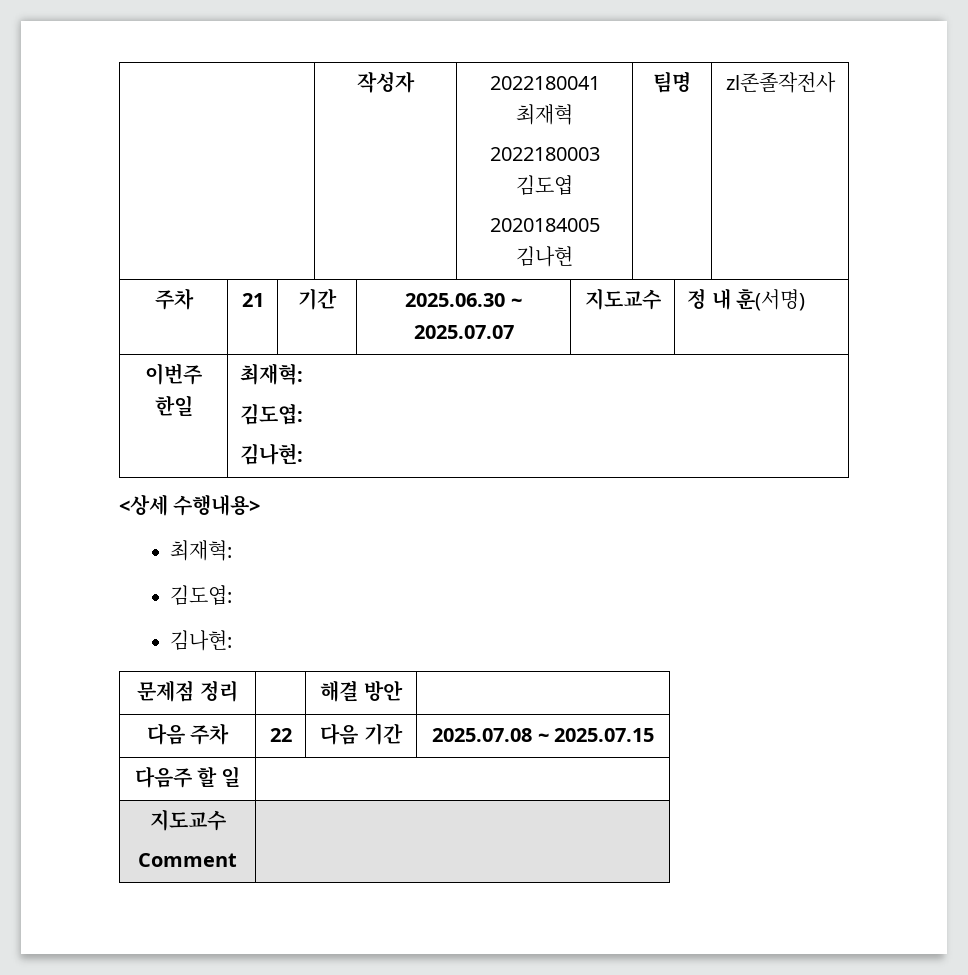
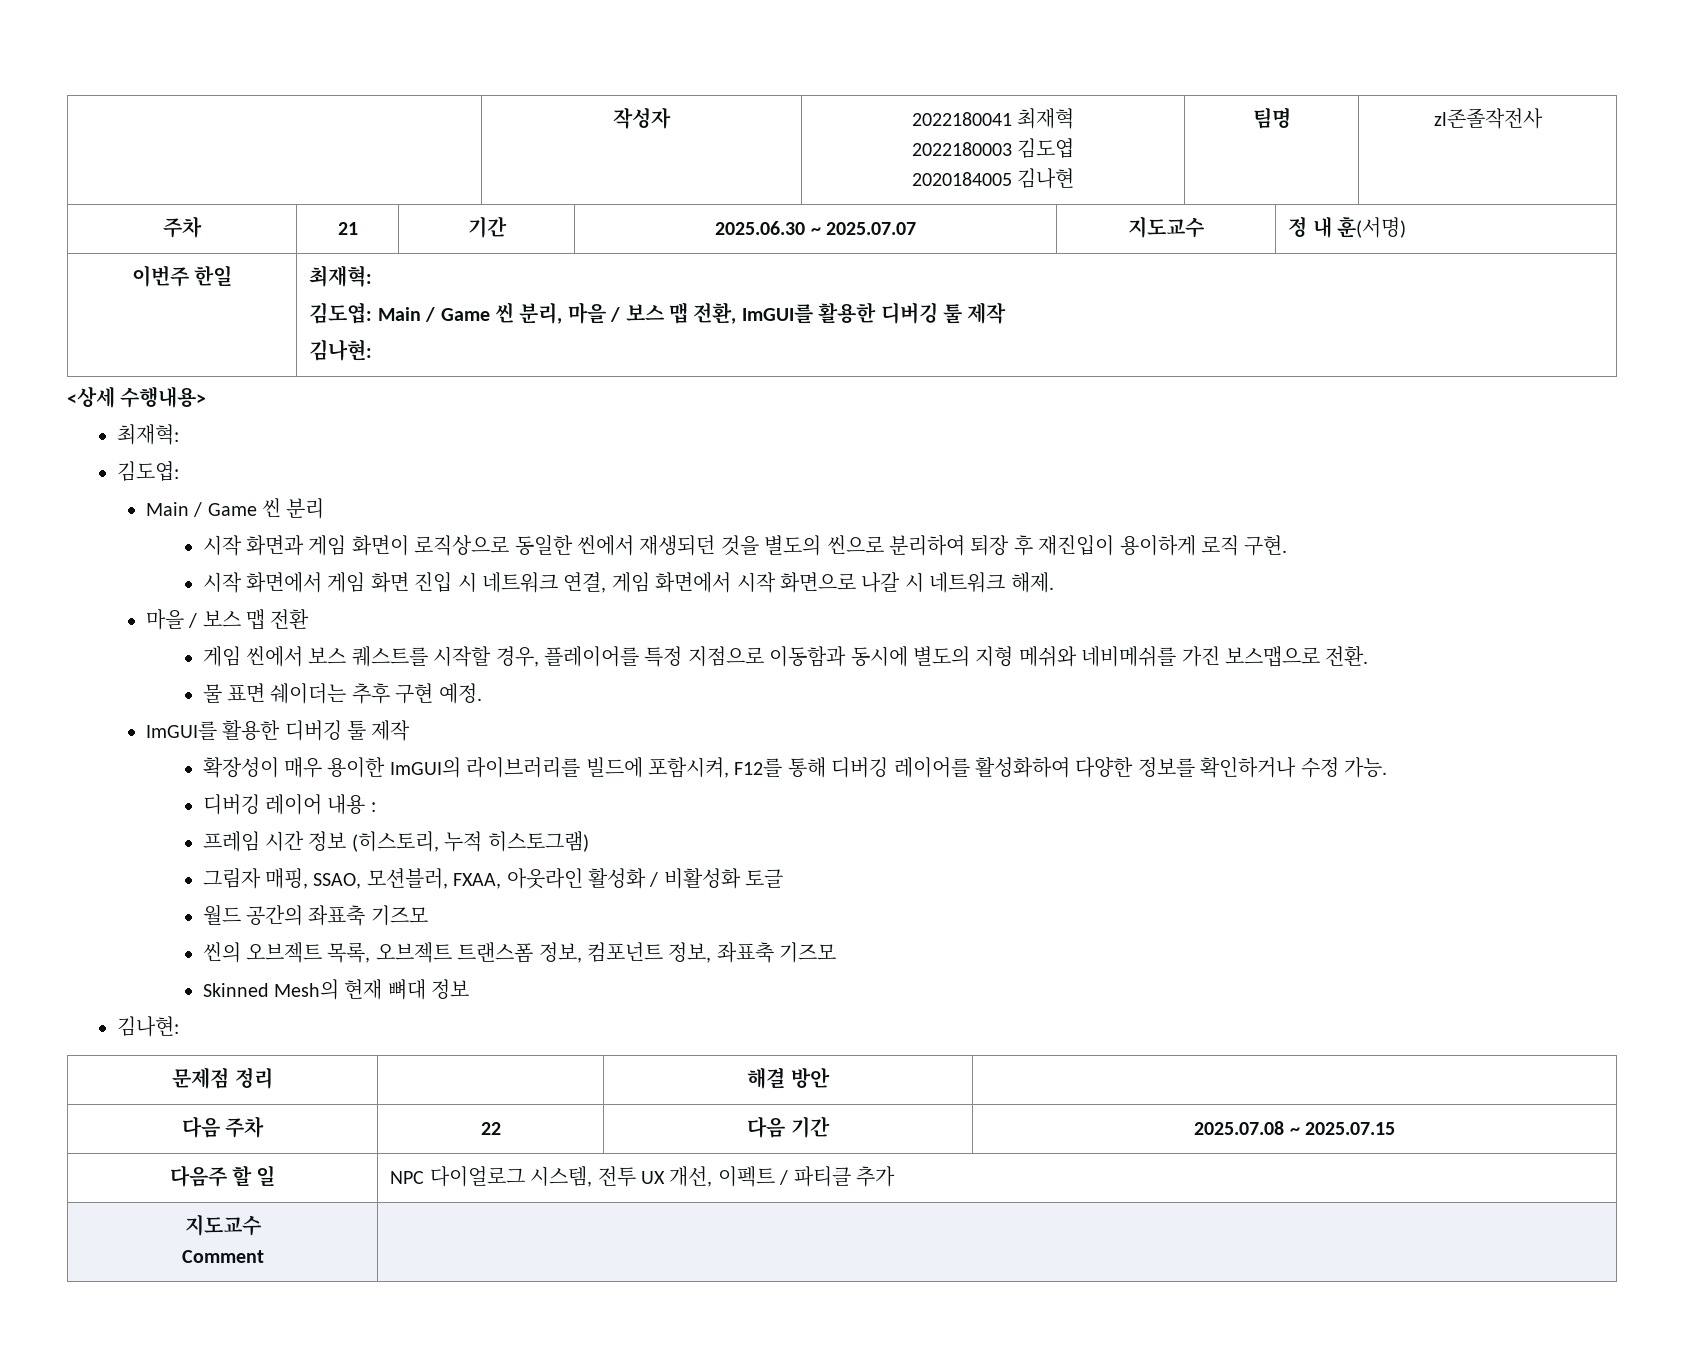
(304, 414) none -> [377,302,1007,324] Main / Game 씬 분리, 마을 / 보스 맵 전환, ImGUI를 활용한 디버깅 툴 제작
(233, 595) none -> [145,498,325,519] [202,535,1288,556] [202,572,1054,593] [145,609,310,630] [202,646,1369,667] [202,683,482,704] [145,720,411,741] [202,757,1387,778] [202,794,376,815] [202,831,589,852] [202,868,784,889] [202,904,428,926] [202,942,837,963] [202,979,470,1000] // Main / Game 씬 분리 // 시작 화면과 게임 화면이 로직상으로 동일한 씬에서 재생되던 것을 별도의 씬으로 분리하여 퇴장 후 재진입이 용이하게 로직 구현. // 시작 화면에서 게임 화면 진입 시 네트워크 연결, 게임 화면에서 시작 화면으로 나갈 시 네트워크 해제. // 마을 / 보스 맵 전환 // 게임 씬에서 보스 퀘스트를 시작할 경우, 플레이어를 특정 지점으로 이동함과 동시에 별도의 지형 메쉬와 네비메쉬를 가진 보스맵으로 전환. // 물 표면 쉐이더는 추후 구현 예정. // ImGUI를 활용한 디버깅 툴 제작 // 확장성이 매우 용이한 ImGUI의 라이브러리를 빌드에 포함시켜, F12를 통해 디버깅 레이어를 활성화하여 다양한 정보를 확인하거나 수정 가능. // 디버깅 레이어 내용 : // 프레임 시간 정보 (히스토리, 누적 히스토그램) // 그림자 매핑, SSAO, 모션블러, FXAA, 아웃라인 활성화 / 비활성화 토글 // 월드 공간의 좌표축 기즈모 // 씬의 오브젝트 목록, 오브젝트 트랜스폼 정보, 컴포넌트 정보, 좌표축 기즈모 // Skinned Mesh의 현재 뼈대 정보
(241, 776) none -> [390,1166,895,1187] NPC 다이얼로그 시스템, 전투 UX 개선, 이펙트 / 파티클 추가

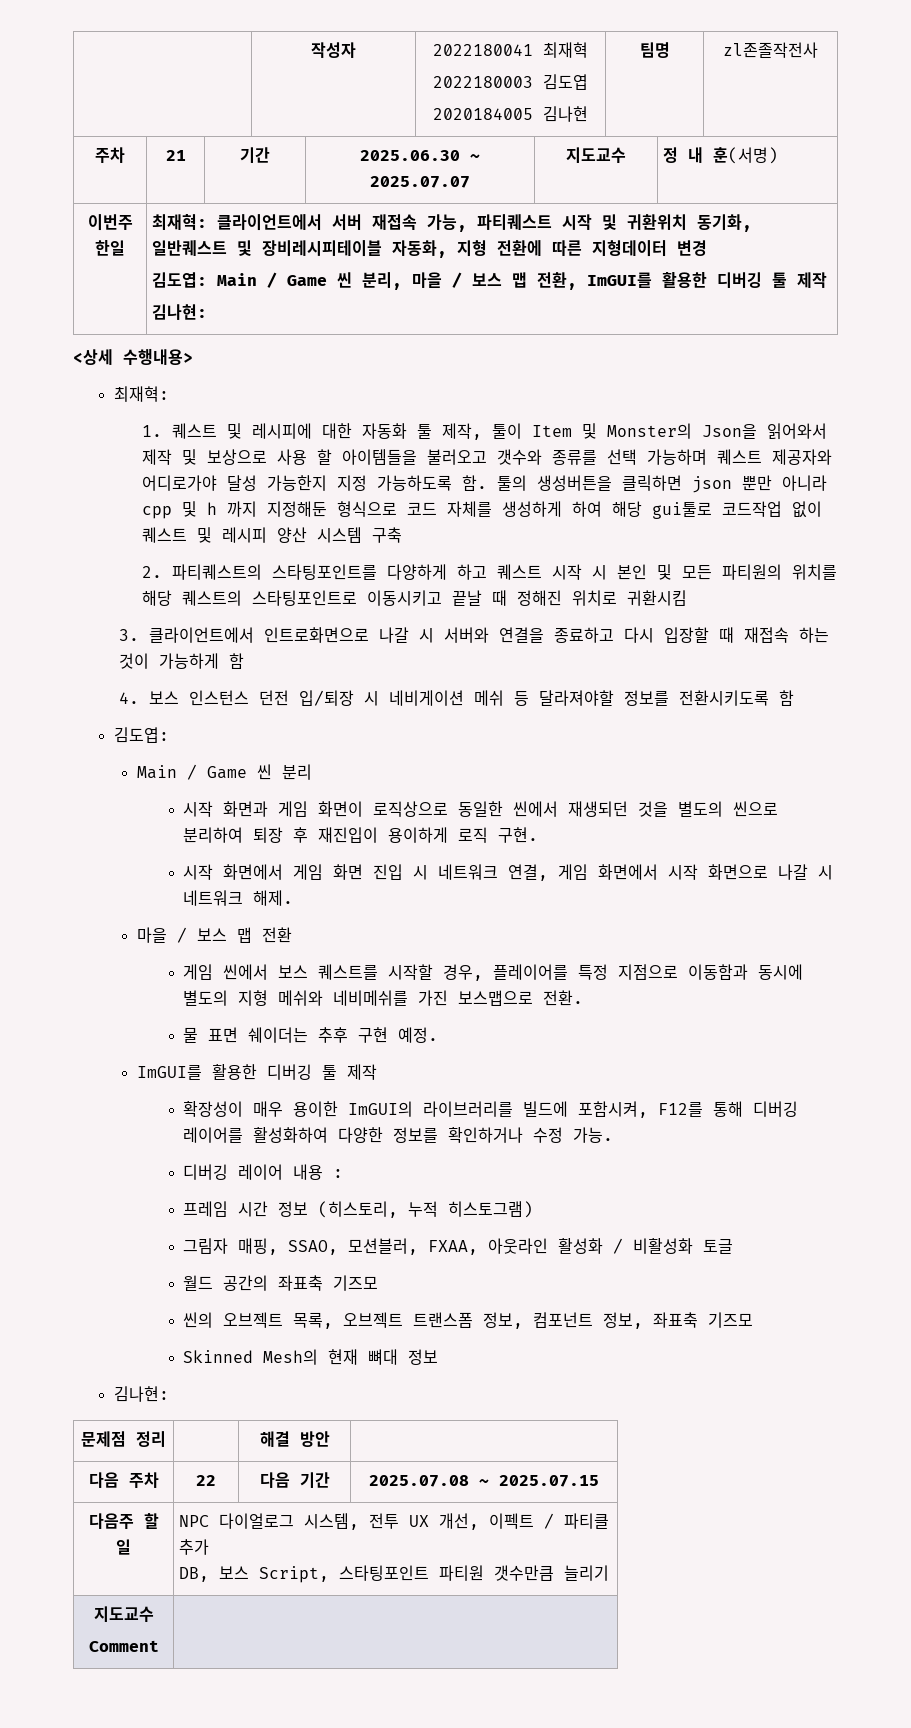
(373, 276) none -> [217,214,753,232] [152,240,708,258] 클라이언트에서 서버 재접속 가능, 파티퀘스트 시작 및 귀환위치 동기화, 일반퀘스트 및 장비레시피테이블 자동화, 지형 전환에 따른 지형데이터 변경
(180, 434) none -> [142,423,828,440] [142,449,833,465] [142,475,828,493] [142,501,823,519] [142,527,403,543] [142,564,838,580] [142,590,688,606] [119,627,830,643] [119,653,245,669] [119,690,795,706] // 1. 퀘스트 및 레시피에 대한 자동화 툴 제작, 툴이 Item 및 Monster의 Json을 읽어와서 제작 및 보상으로 사용 할 아이템들을 불러오고 갯수와 종류를 선택 가능하며 퀘스트 제공자와 어디로가야 달성 가능한지 지정 가능하도록 함. 툴의 생성버튼을 클릭하면 json 뿐만 아니라 cpp 및 h 까지 지정해둔 형식으로 코드 자체를 생성하게 하여 해당 gui툴로 코드작업 없이 퀘스트 및 레시피 양산 시스템 구축 // 2. 파티퀘스트의 스타팅포인트를 다양하게 하고 퀘스트 시작 시 본인 및 모든 파티원의 위치를 해당 퀘스트의 스타팅포인트로 이동시키고 끝날 때 정해진 위치로 귀환시킴 // 3. 클라이언트에서 인트로화면으로 나갈 시 서버와 연결을 종료하고 다시 입장할 때 재접속 하는 것이 가능하게 함 // 4. 보스 인스턴스 던전 입/퇴장 시 네비게이션 메쉬 등 달라져야할 정보를 전환시키도록 함
(895, 1176) none -> [179,1565,610,1583] // DB, 보스 Script, 스타팅포인트 파티원 갯수만큼 늘리기

